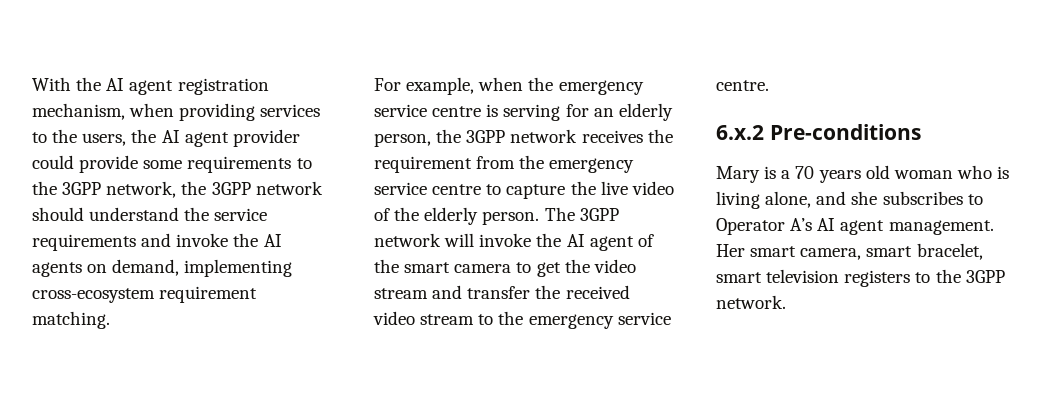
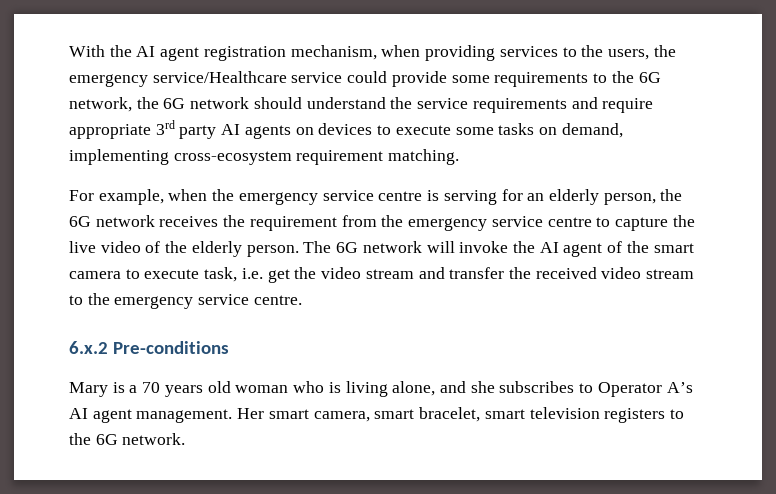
[161,129,300,147] AI agent provider -> [69,71,343,87] emergency service/Healthcare service
[62,182,102,195] 3GPP -> [638,72,661,83] 6G
[211,182,251,195] 3GPP -> [163,98,186,109] 6G
[176,233,282,247] [32,262,82,277] invoke the AI agents -> [602,98,654,113] [69,120,535,139] require appropriate 3rd party AI agents on devices to execute some tasks
[466,130,506,143] 3GPP -> [69,216,91,227] 6G
[579,208,619,221] 3GPP -> [336,242,359,253] 6G
(532, 267) none -> [144,267,263,282] execute task, i.e.
[965,270,1005,283] 3GPP -> [95,434,118,445] 6G

